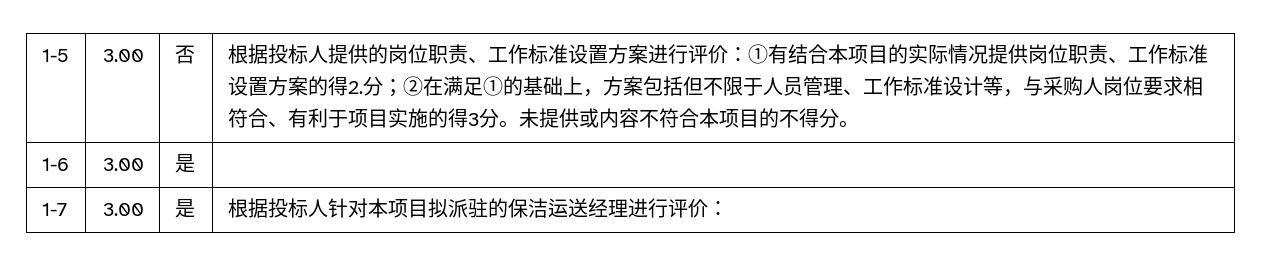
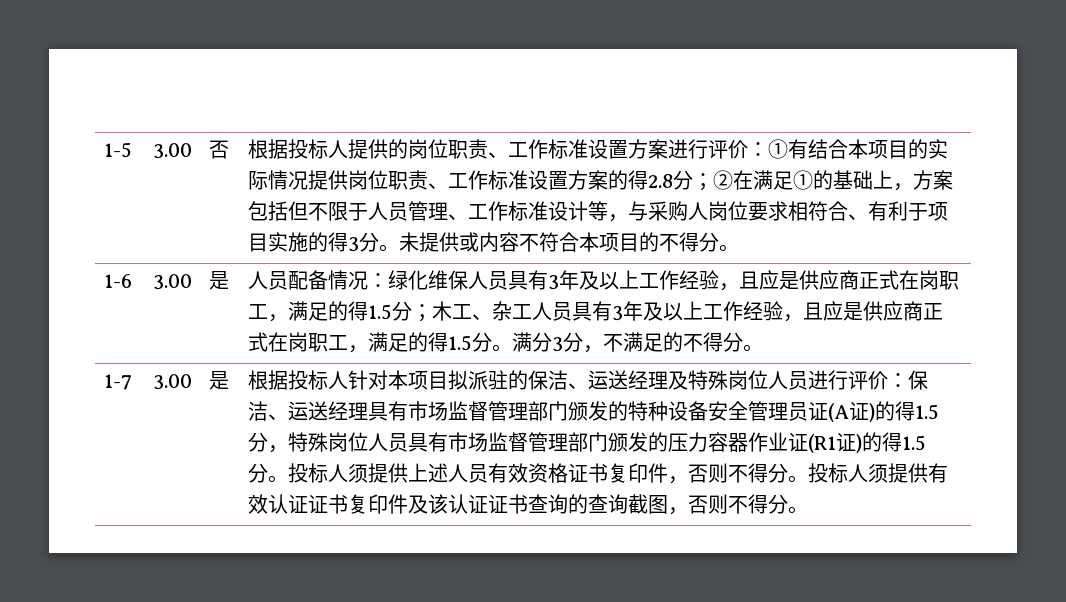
[347,81,363,94] 2. -> [648,174,674,188] 2.8
(195, 163) none -> [248,270,960,291] [248,301,944,322] [248,332,764,353] 人员配备情况：绿化维保人员具有3年及以上工作经验，且应是供应商正式在岗职工，满足的得1.5分；木工、杂工人员具有3年及以上工作经验，且应是供应商正式在岗职工，满足的得1.5分。满分3分，不满足的不得分。
[547,198,728,218] 运送经理进行评价： -> [568,370,929,390] [248,401,940,422] [248,432,927,453] [248,463,949,484] [248,494,809,515] 、运送经理及特殊岗位人员进行评价：保洁、运送经理具有市场监督管理部门颁发的特种设备安全管理员证(A证)的得1.5分，特殊岗位人员具有市场监督管理部门颁发的压力容器作业证(R1证)的得1.5分。投标人须提供上述人员有效资格证书复印件，否则不得分。投标人须提供有效认证证书复印件及该认证证书查询的查询截图，否则不得分。

